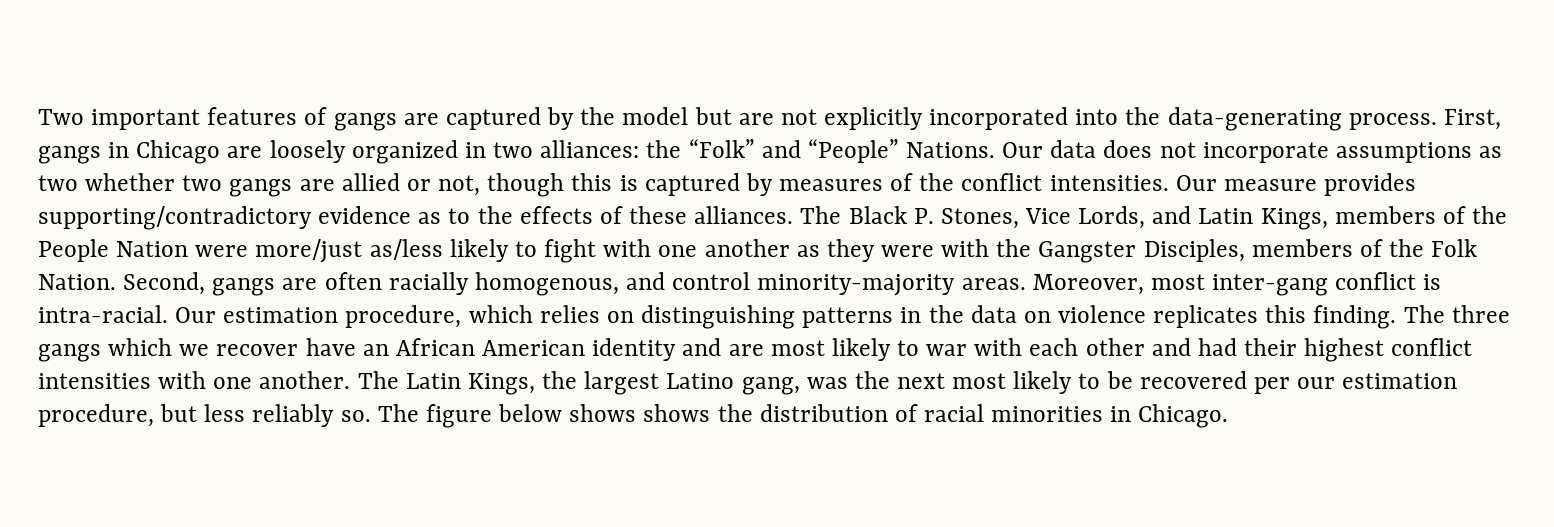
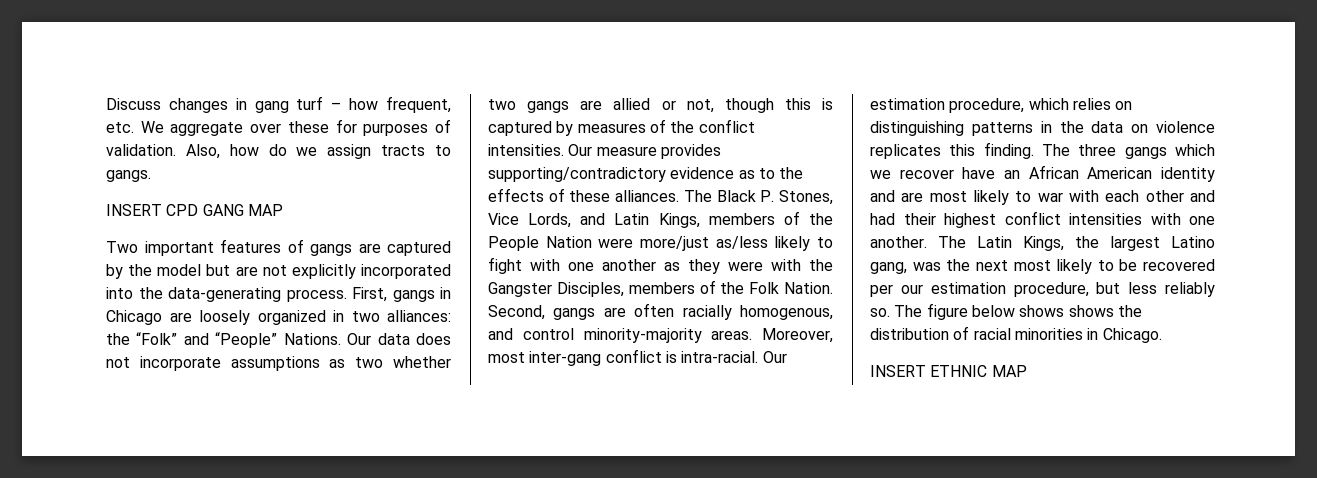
(38, 117) none -> [106,96,451,113] [106,119,452,136] [106,144,451,159] [106,170,151,182] [106,204,283,216] Discuss changes in gang turf – how frequent, etc. We aggregate over these for purposes of validation. Also, how do we assign tracts to gangs. // INSERT CPD GANG MAP //
(1229, 416) none -> [870,365,1027,377] // INSERT ETHNIC MAP

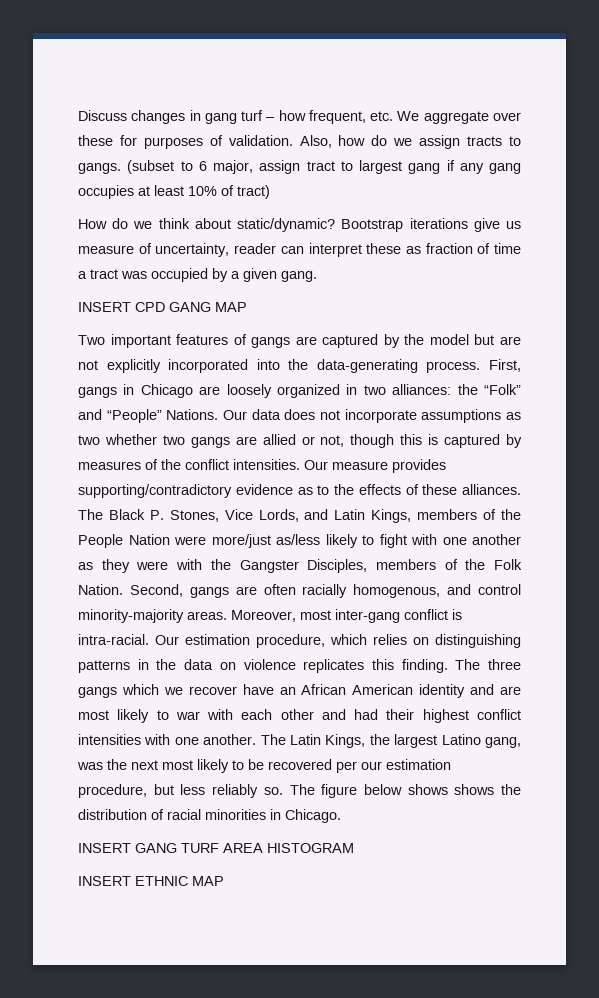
(151, 176) none -> [127,160,521,174] [78,185,270,199] [78,218,521,232] [78,243,521,257] [78,268,317,282] (subset to 6 major, assign tract to largest gang if any gang occupies at least 10% of tract) // How do we think about static/dynamic? Bootstrap iterations give us measure of uncertainty, reader can interpret these as fraction of time a tract was occupied by a given gang.
(1162, 335) none -> [78,843,354,853] // INSERT GANG TURF AREA HISTOGRAM

